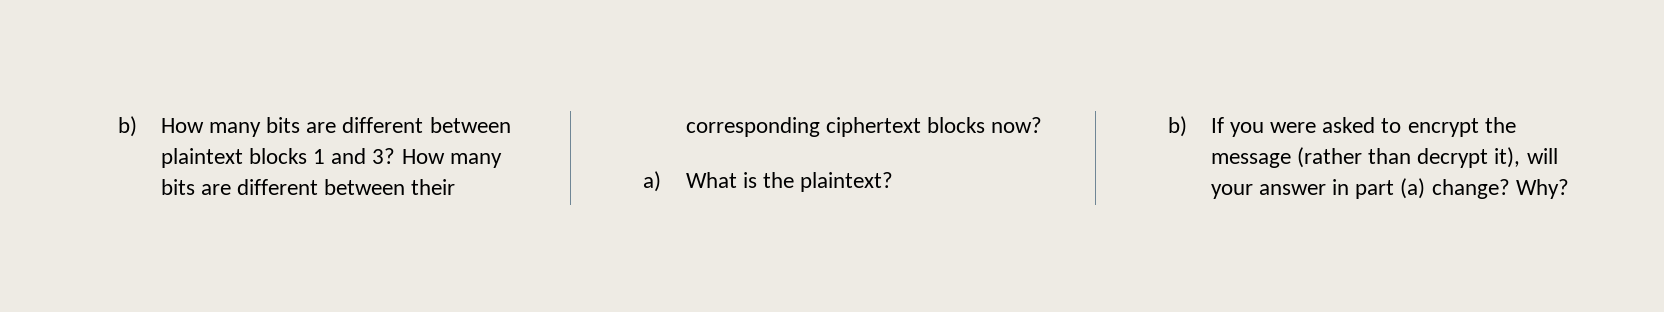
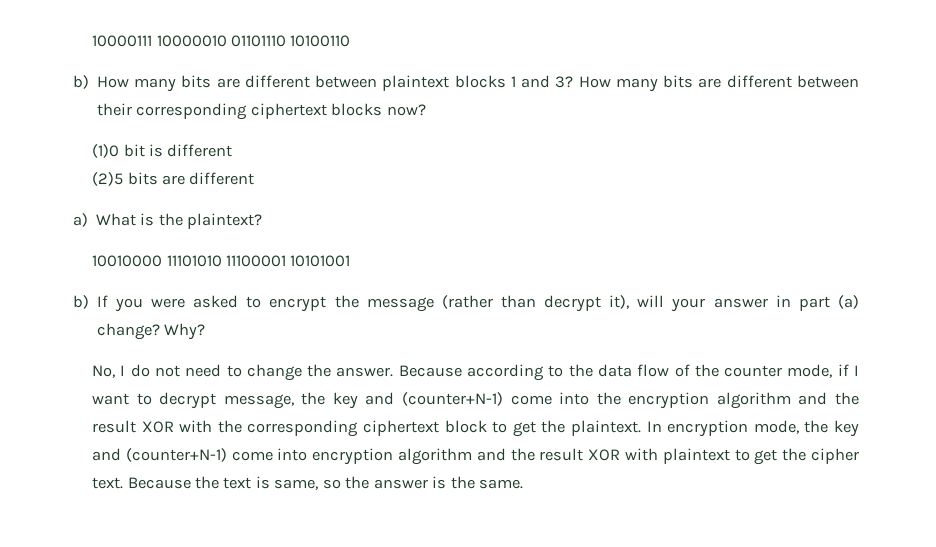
(118, 126) none -> [92,35,351,47] 10000111 10000010 01101110 10100110 //
(1043, 125) none -> [92,144,233,158] [92,172,255,186] // (1)0 bit is different // (2)5 bits are different
(894, 182) none -> [92,255,351,267] // 10010000 11101010 11100001 10101001
(1569, 189) none -> [92,364,859,381] [92,392,860,409] [92,420,859,437] [92,448,860,465] [92,476,524,490] // No, I do not need to change the answer. Because according to the data flow of the counter mode, if I want to decrypt message, the key and (counter+N-1) come into the encryption algorithm and the result XOR with the corresponding ciphertext block to get the plaintext. In encryption mode, the key and (counter+N-1) come into encryption algorithm and the result XOR with plaintext to get the cipher text. Because the text is same, so the answer is the same.

